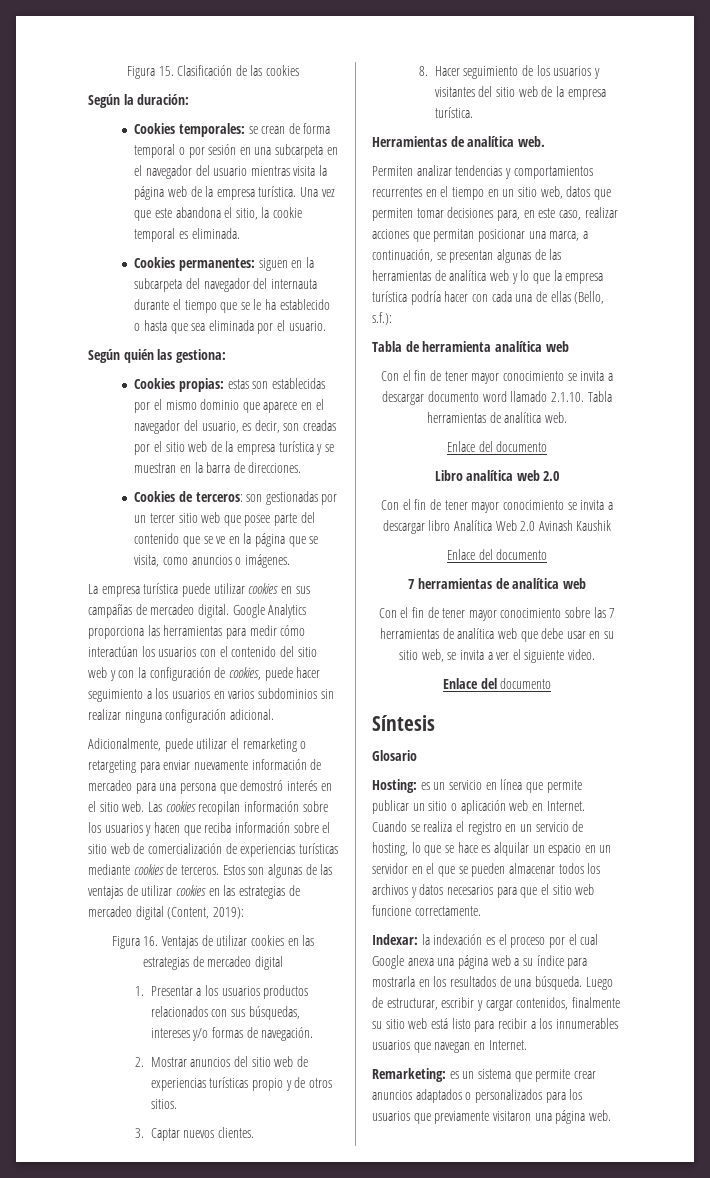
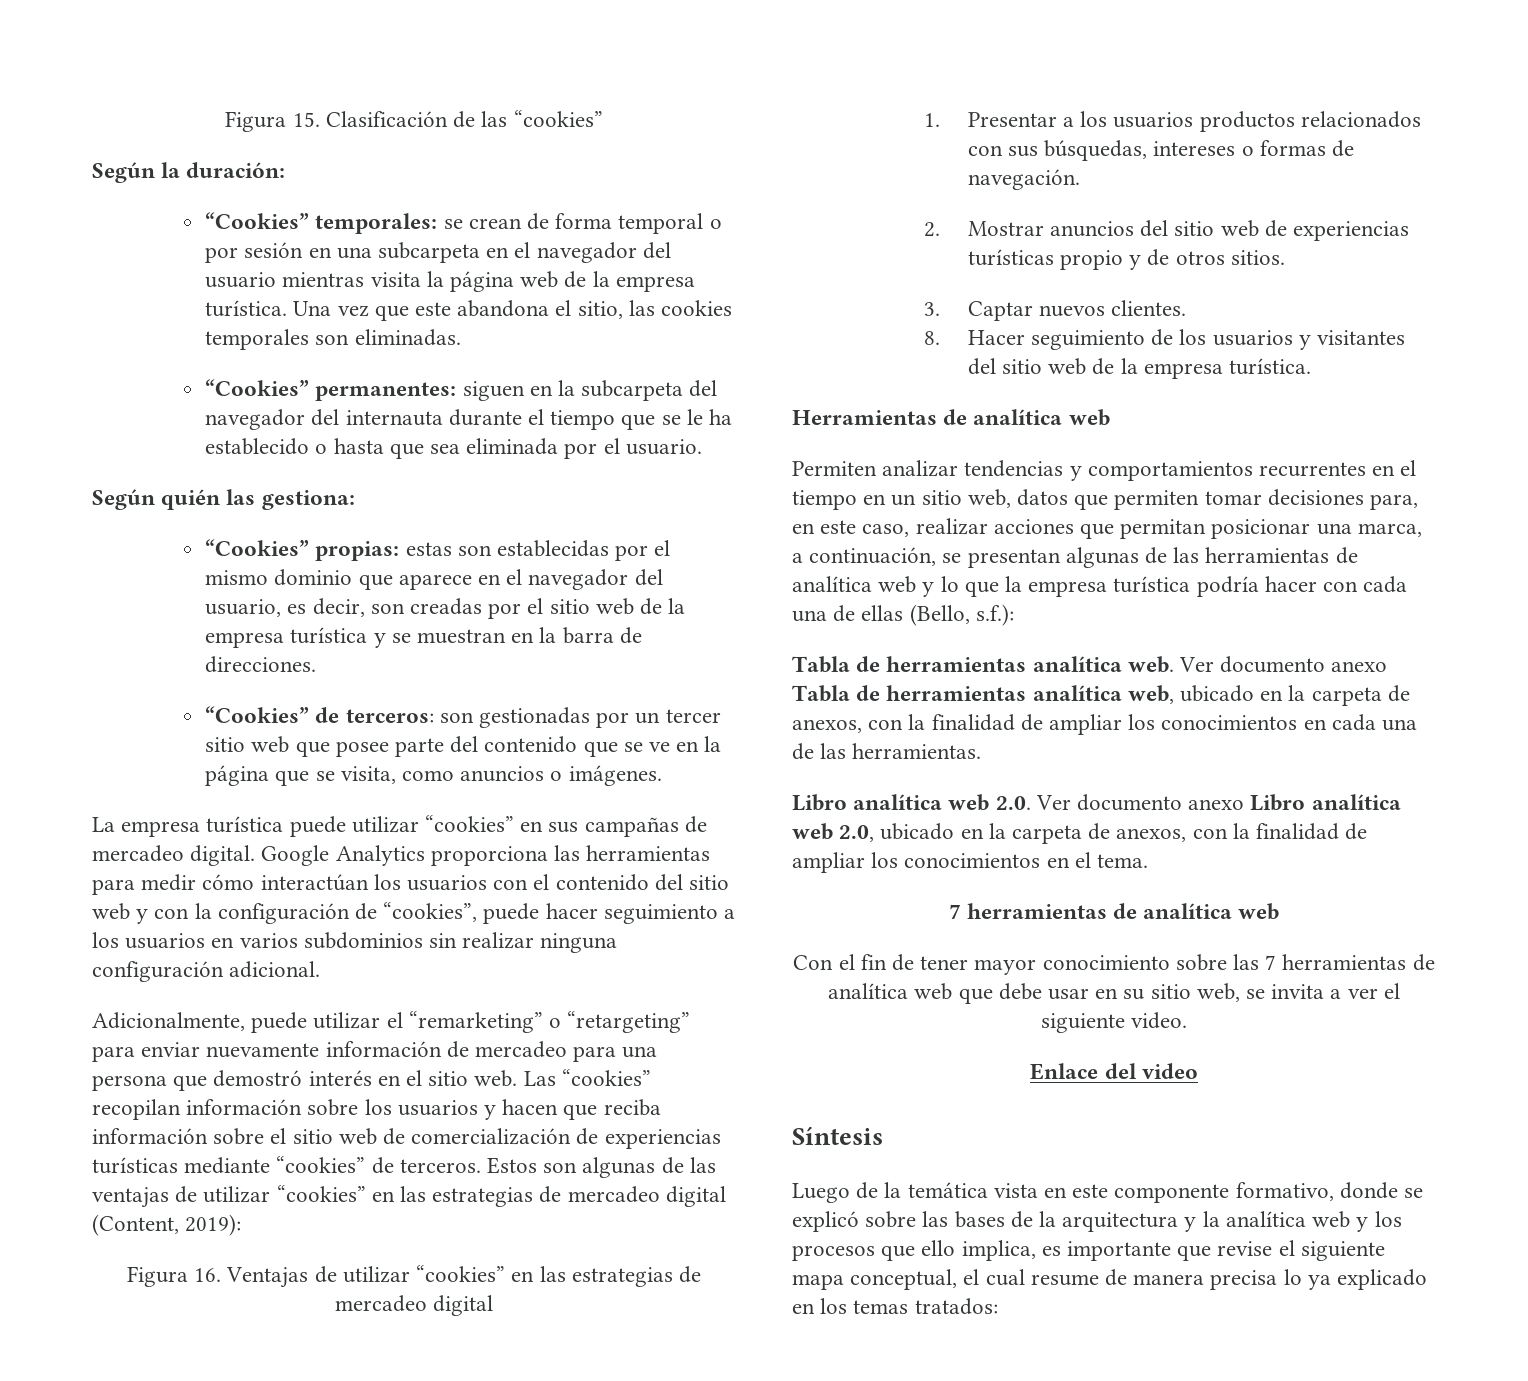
[266,65,300,76] cookies -> [513,110,603,127] “cookies”
[134,123,176,134] Cookies -> [205,212,310,229] “Cookies”
[261,207,303,218] [134,228,240,242] [134,257,176,268] la cookie temporal es eliminada. // Cookies -> [628,300,733,316] [205,329,461,350] [205,379,310,396] las cookies temporales son eliminadas. // “Cookies”
[134,378,176,389] Cookies -> [205,539,310,556] “Cookies”
[134,491,176,502] Cookies -> [205,706,310,723] “Cookies”
[248,583,279,594] cookies -> [425,815,515,832] “cookies”
[228,667,261,680] cookies, -> [383,902,478,922] “cookies”,
[242,738,307,752] [88,760,136,773] remarketing o retargeting -> [408,1011,691,1033] “remarketing” o “retargeting”
[165,801,196,812] cookies -> [561,1069,651,1086] “cookies”
[133,864,164,875] cookies -> [276,1156,366,1173] “cookies”
[175,885,206,896] cookies -> [276,1185,366,1202] “cookies”
[250,935,284,946] cookies -> [416,1265,506,1282] “cookies”
[192,1028,209,1041] y/o -> [1241,146,1254,156] o
[517,136,545,147] web. -> [1068,409,1110,426] web
[422,341,569,352] [381,370,613,384] [382,391,612,405] [427,412,567,423] [446,441,548,452] [434,470,560,481] [381,499,613,513] [382,520,612,534] [446,549,548,560] herramienta analítica web // Con el fin de tener mayor conocimiento se invita a descargar documento word llamado 2.1.10. Tabla herramientas de analítica web. // Enlace del documento // Libro analítica web 2.0 // Con el fin de tener mayor conocimiento se invita a descargar libro Analítica Web 2.0 Avinash Kaushik // Enlace del documento -> [886,656,1388,673] [792,685,1410,706] [792,714,1418,735] [792,743,982,760] [792,794,1401,811] [792,823,1368,844] [792,852,1149,873] herramientas analítica web. Ver documento anexo Tabla de herramientas analítica web, ubicado en la carpeta de anexos, con la finalidad de ampliar los conocimientos en cada una de las herramientas. // Libro analítica web 2.0. Ver documento anexo Libro analítica web 2.0, ubicado en la carpeta de anexos, con la finalidad de ampliar los conocimientos en el tema.
[500,678,552,689] documento -> [1141,1063,1198,1079] video
[372,750,417,761] [372,779,582,793] [372,800,585,814] [372,821,584,835] [372,842,612,856] [372,863,601,877] [372,884,595,898] [372,905,481,916] [372,934,599,948] [372,955,588,969] [372,976,613,990] [372,997,620,1011] [372,1018,618,1032] [372,1040,527,1053] [372,1068,596,1082] [372,1089,583,1103] [372,1110,611,1124] Glosario // Hosting: es un servicio en línea que permite publicar un sitio o aplicación web en Internet. Cuando se realiza el registro en un servicio de hosting, lo que se hace es alquilar un espacio en un servidor en el que se pueden almacenar todos los archivos y datos necesarios para que el sitio web funcione correctamente. // Indexar: la indexación es el proceso por el cual Google anexa una página web a su índice para mostrarla en los resultados de una búsqueda. Luego de estructurar, escribir y cargar contenidos, finalmente su sitio web está listo para recibir a los innumerables usuarios que navegan en Internet. // Remarketing: es un sistema que permite crear anuncios adaptados o personalizados para los usuarios que previamente visitaron una página web. -> [792,1182,1424,1203] [792,1211,1402,1232] [792,1240,1385,1261] [792,1269,1428,1290] [792,1298,998,1315] Luego de la temática vista en este componente formativo, donde se explicó sobre las bases de la arquitectura y la analítica web y los procesos que ello implica, es importante que revise el siguiente mapa conceptual, el cual resume de manera precisa lo ya explicado en los temas tratados:

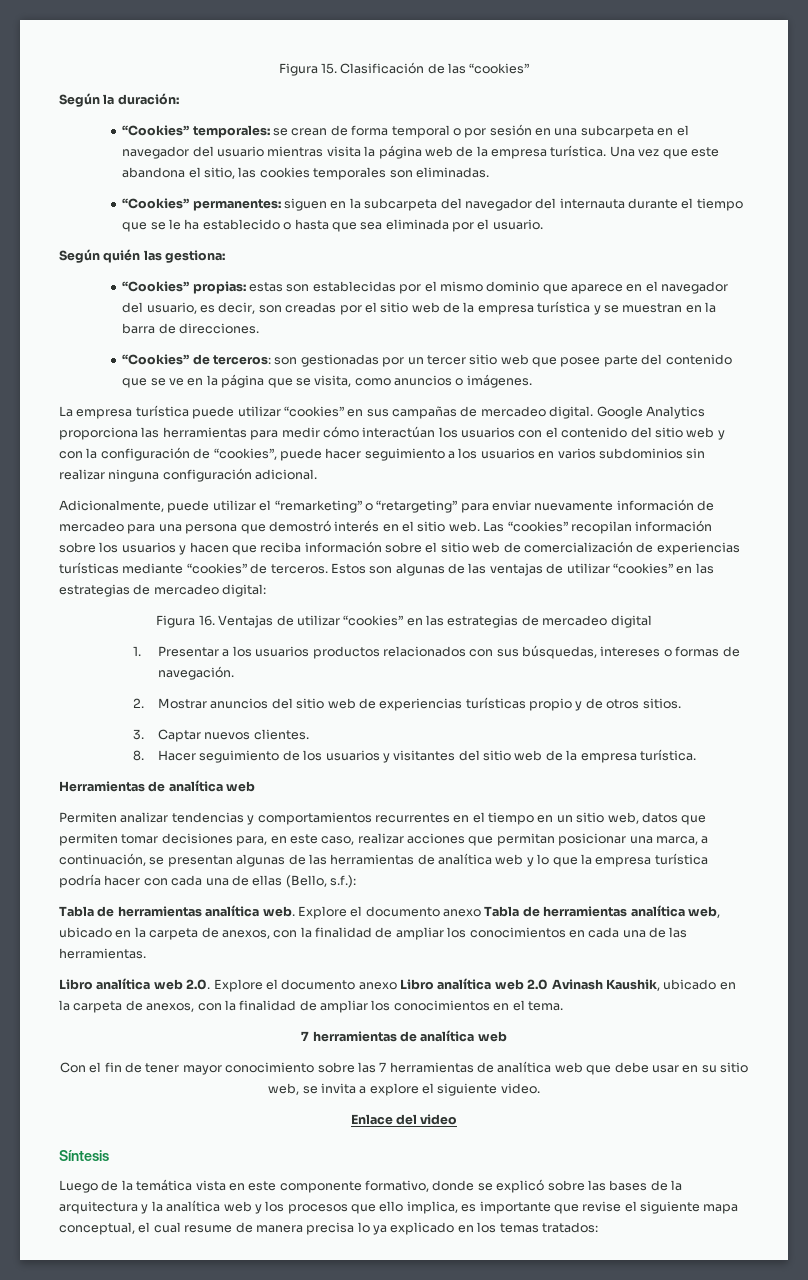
[665,1186,726,1207] [92,1214,242,1236] digital (Content, 2019): -> [222,584,267,597] digital:
[1179,657,1215,672] Ver -> [297,906,363,919] Explore el
[1035,795,1071,810] Ver -> [213,979,278,992] Explore el
[839,825,875,842] 2.0, -> [527,979,660,991] 2.0 Avinash Kaushik,
[1347,988,1378,999] ver -> [369,1083,419,1096] explore

